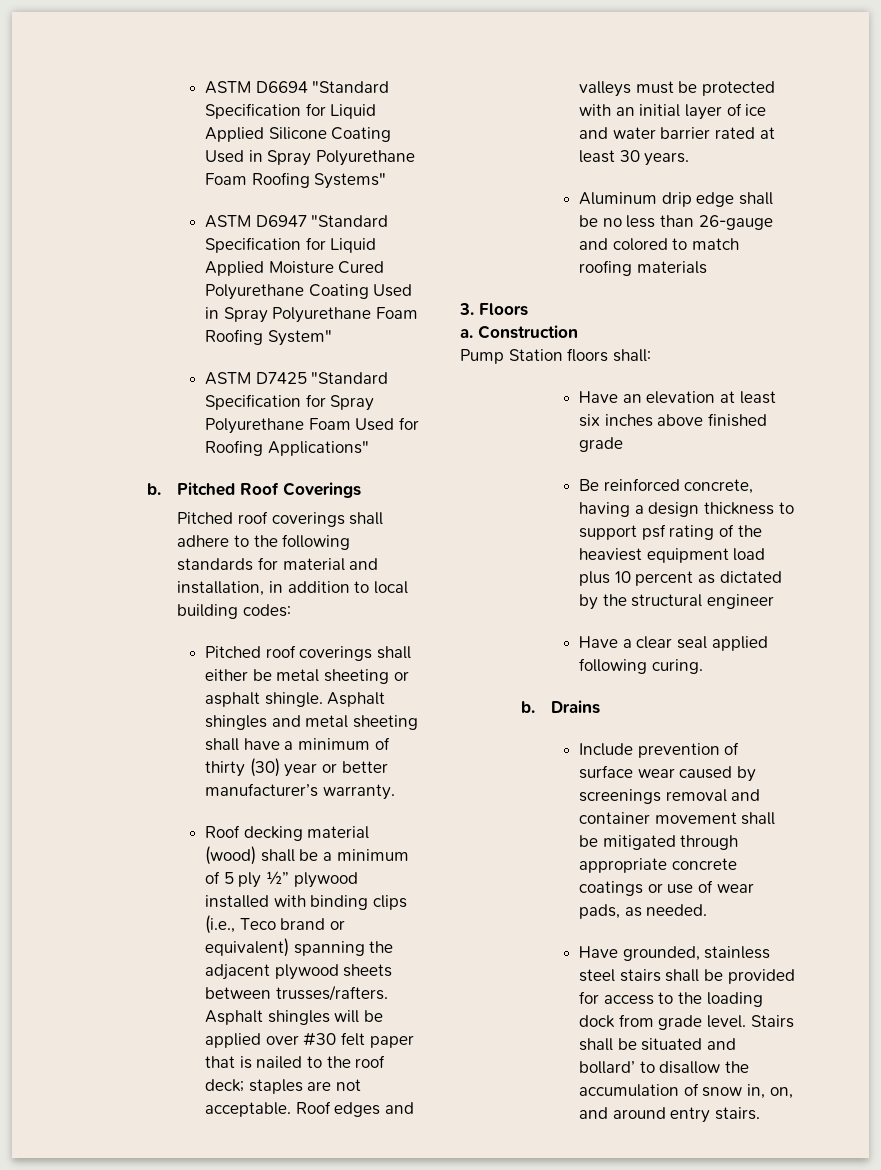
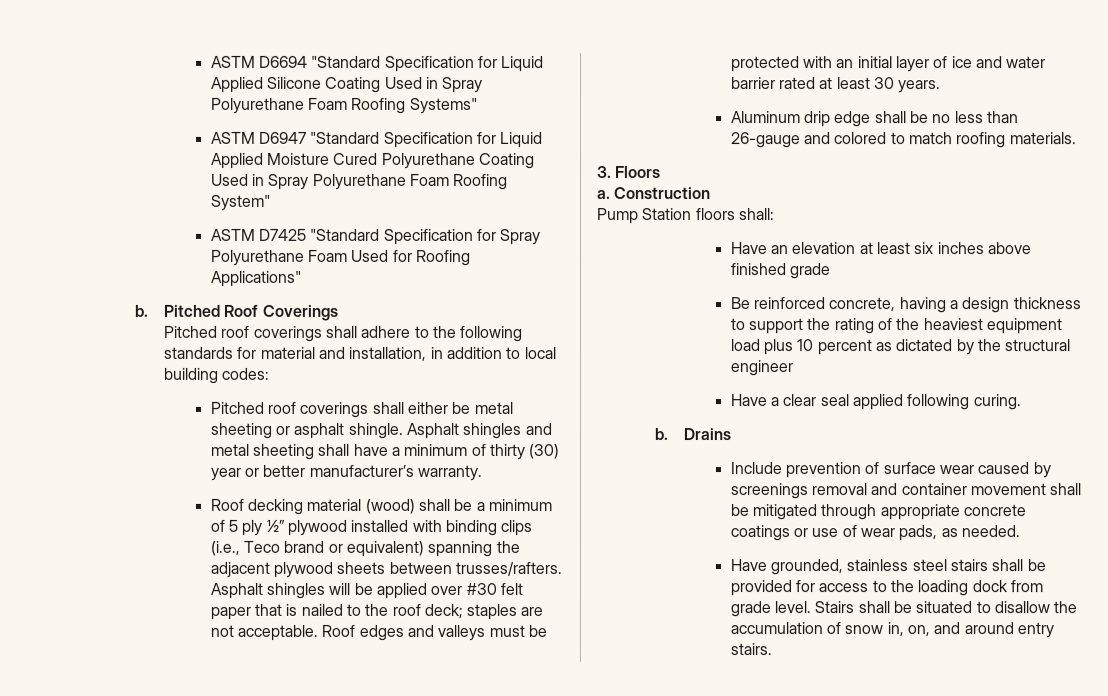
[636,261,707,274] materials -> [1009,132,1077,145] materials.
[641,524,666,540] psf -> [807,318,832,331] the
[706,1038,736,1050] [579,1061,636,1074] and bollard’ -> (973, 607) none

